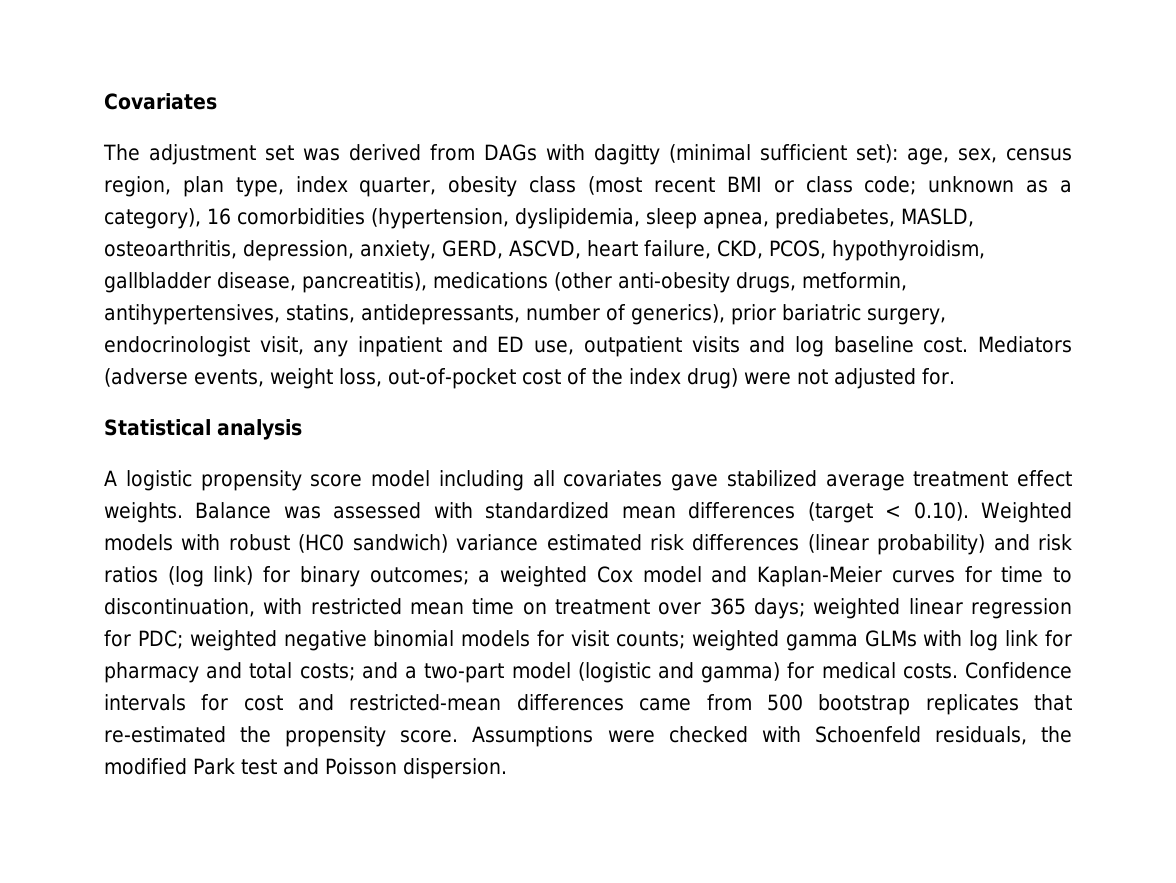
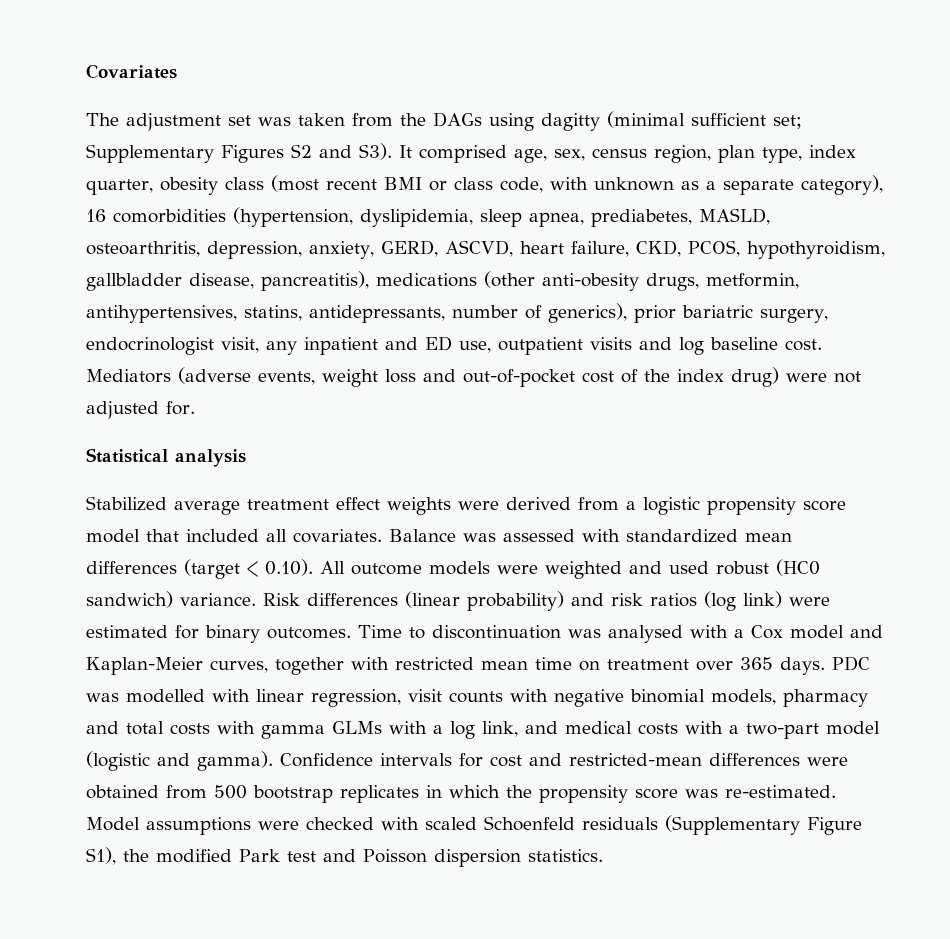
[349,144,898,165] derived from DAGs with dagitty (minimal sufficient set): -> [298,111,802,131] [86,143,507,163] taken from the DAGs using dagitty (minimal sufficient set; Supplementary Figures S2 and S3). It comprised
[864,176,917,195] code; -> [499,177,588,193] code, with
(1072, 186) none -> [722,179,794,195] separate
[339,368,382,387] loss, -> [385,369,456,383] loss and
[104,470,1072,491] [104,502,183,523] A logistic propensity score model including all covariates gave stabilized average treatment effect weights. -> [86,496,846,515] [86,529,382,543] Stabilized average treatment effect weights were derived from a logistic propensity score model that included all covariates.
[981,502,1073,523] [104,534,684,553] Weighted models with robust (HC0 sandwich) variance estimated risk -> [320,559,820,579] [86,591,300,608] All outcome models were weighted and used robust (HC0 sandwich) variance. Risk
[263,566,1072,587] [104,598,255,617] for binary outcomes; a weighted Cox model and Kaplan-Meier curves for time to discontinuation, -> [789,597,830,606] [86,625,883,643] [86,657,344,675] were estimated for binary outcomes. Time to discontinuation was analysed with a Cox model and Kaplan-Meier curves, together
[754,598,1073,619] [104,630,1072,651] [104,662,398,683] days; weighted linear regression for PDC; weighted negative binomial models for visit counts; weighted gamma GLMs with log link for pharmacy and total costs; and -> [780,656,870,675] [86,689,868,707] [86,721,723,739] days. PDC was modelled with linear regression, visit counts with negative binomial models, pharmacy and total costs with gamma GLMs with a log link, and medical costs with
[701,662,958,683] gamma) for medical costs. -> [197,751,273,771] gamma).
[639,698,692,711] came -> [807,757,848,766] [86,785,159,799] were obtained
[1034,694,1072,711] [104,726,1027,747] that re-estimated the propensity score. Assumptions were checked with Schoenfeld residuals, -> [426,785,836,803] [86,815,862,835] [86,847,116,865] in which the propensity score was re-estimated. Model assumptions were checked with scaled Schoenfeld residuals (Supplementary Figure S1),
[402,758,507,779] dispersion. -> [434,849,603,867] dispersion statistics.

